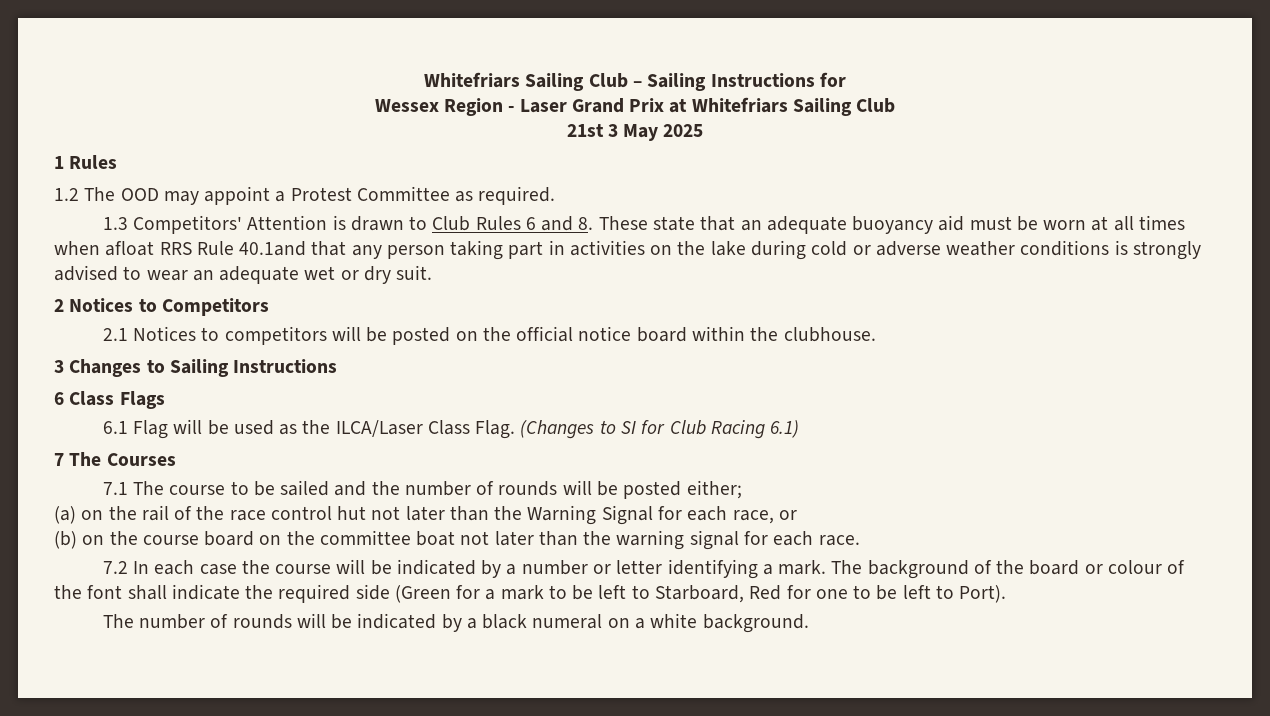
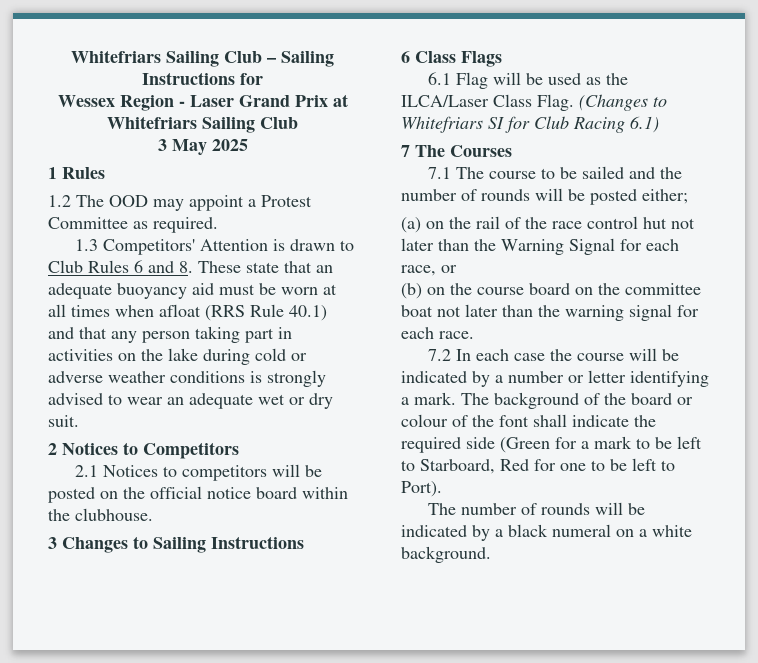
[566,124,604,137] 21st -> (298, 123) none
[159,241,307,256] RRS Rule 40.1and -> [205,304,327,321] [48,327,74,339] (RRS Rule 40.1) and
(616, 427) none -> [401,116,483,133] Whitefriars

